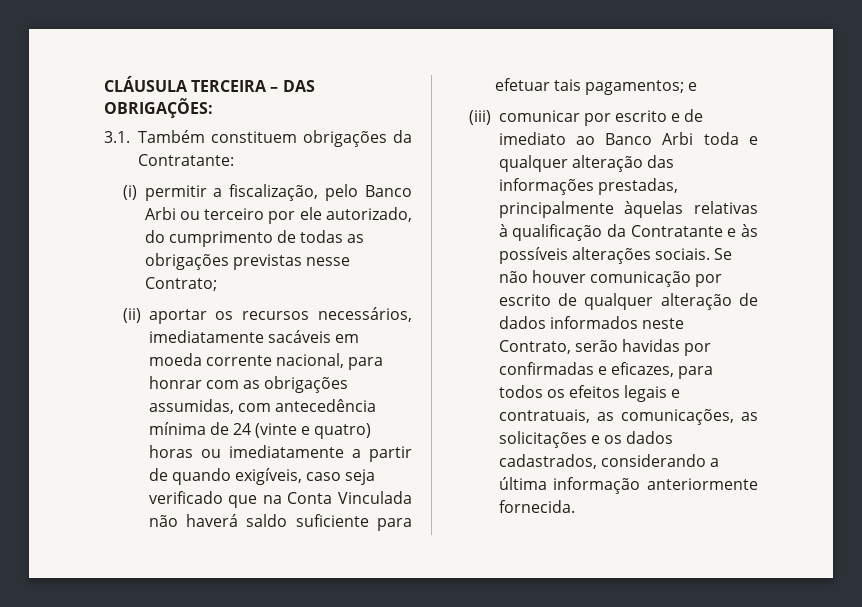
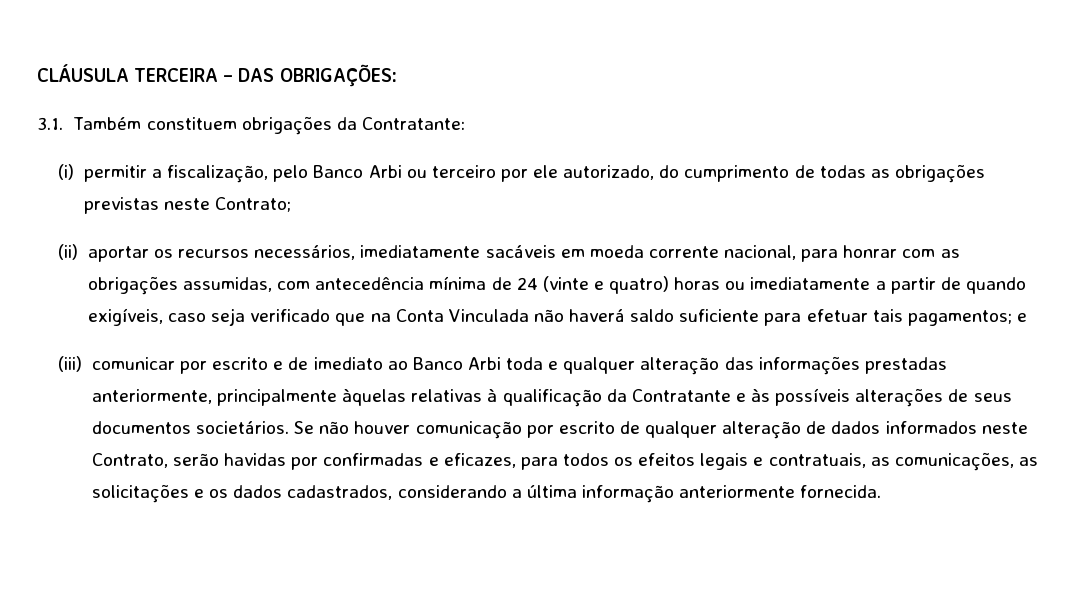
[305,257,350,266] nesse -> [164,198,211,210] neste
[597,178,678,195] prestadas, -> [864,357,947,374] [91,389,212,404] prestadas anteriormente,
[654,248,710,260] sociais. -> [948,389,1012,402] [91,421,290,434] de seus documentos societários.

